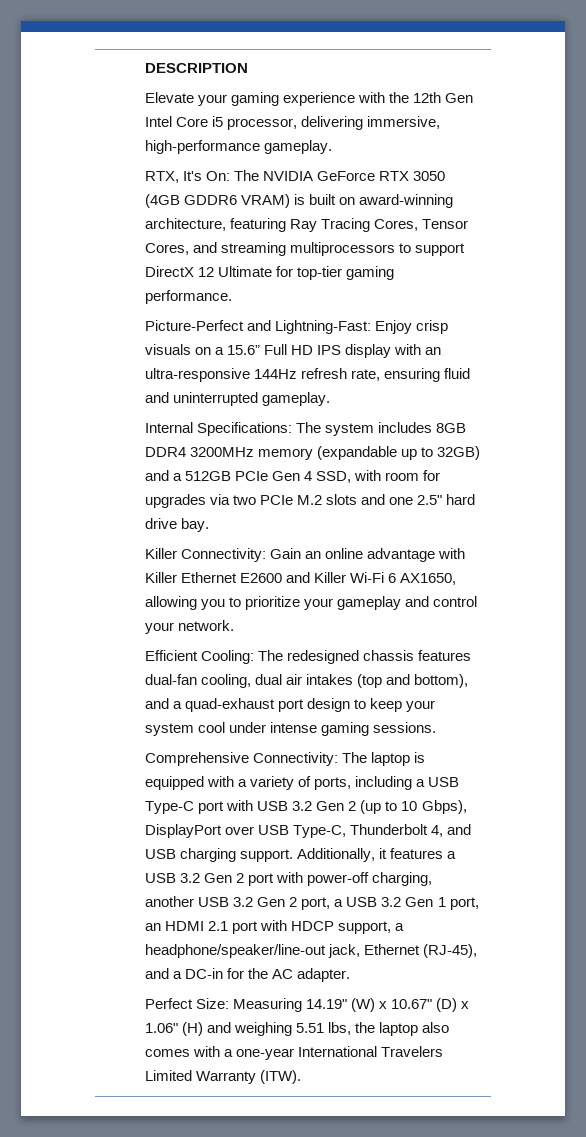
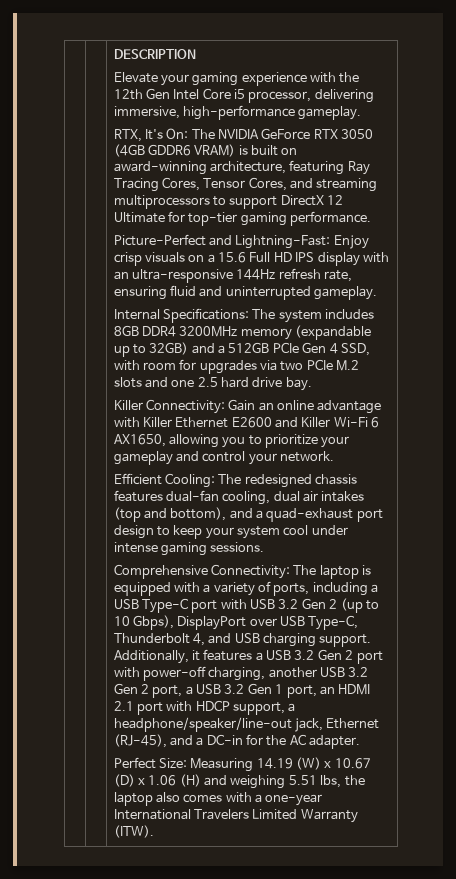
[227,345,261,355] 15.6” -> [218,252,247,263] 15.6
[417,495,443,505] 2.5" -> [197,377,218,387] 2.5
[306,999,348,1009] 14.19" -> [256,758,293,769] 14.19
[391,999,433,1009] 10.67" -> [334,758,371,769] 10.67
[145,1023,179,1033] 1.06" -> [148,775,177,786] 1.06

